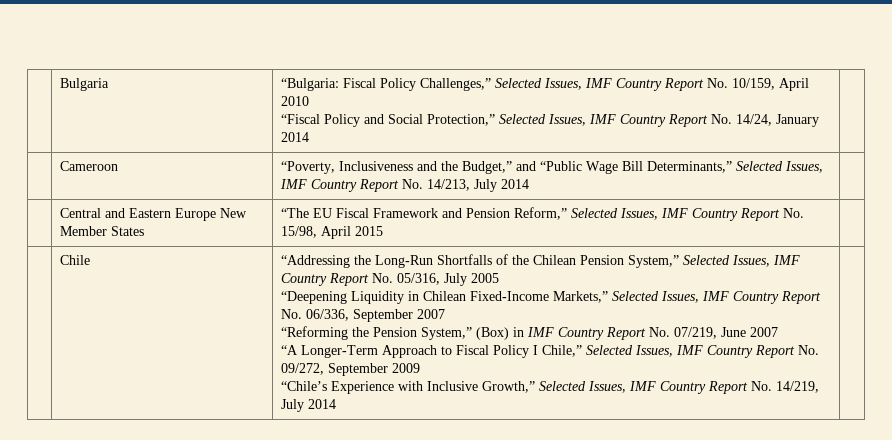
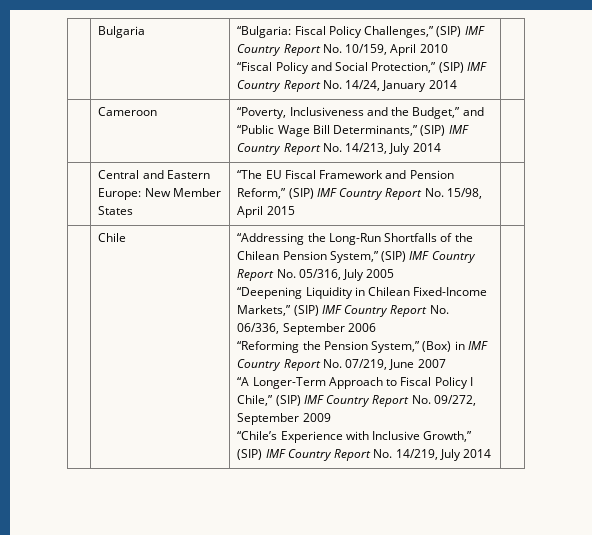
[494,78,582,90] Selected Issues, -> [436,26,462,37] (SIP)
[498,114,586,126] Selected Issues, -> [438,62,464,73] (SIP)
[735,161,823,173] Selected Issues, -> [420,125,446,136] (SIP)
[174,208,216,221] Europe -> [98,188,142,200] Europe:
[570,208,658,220] Selected Issues, -> [288,188,314,199] (SIP)
[682,255,770,267] Selected Issues, -> [381,251,407,262] (SIP)
[611,291,699,303] Selected Issues, -> [293,305,319,316] (SIP)
[416,309,445,319] 2007 -> [347,323,376,332] 2006
[585,345,673,357] Selected Issues, -> [275,395,301,406] (SIP)
[538,381,626,393] Selected Issues, -> [237,449,263,460] (SIP)

